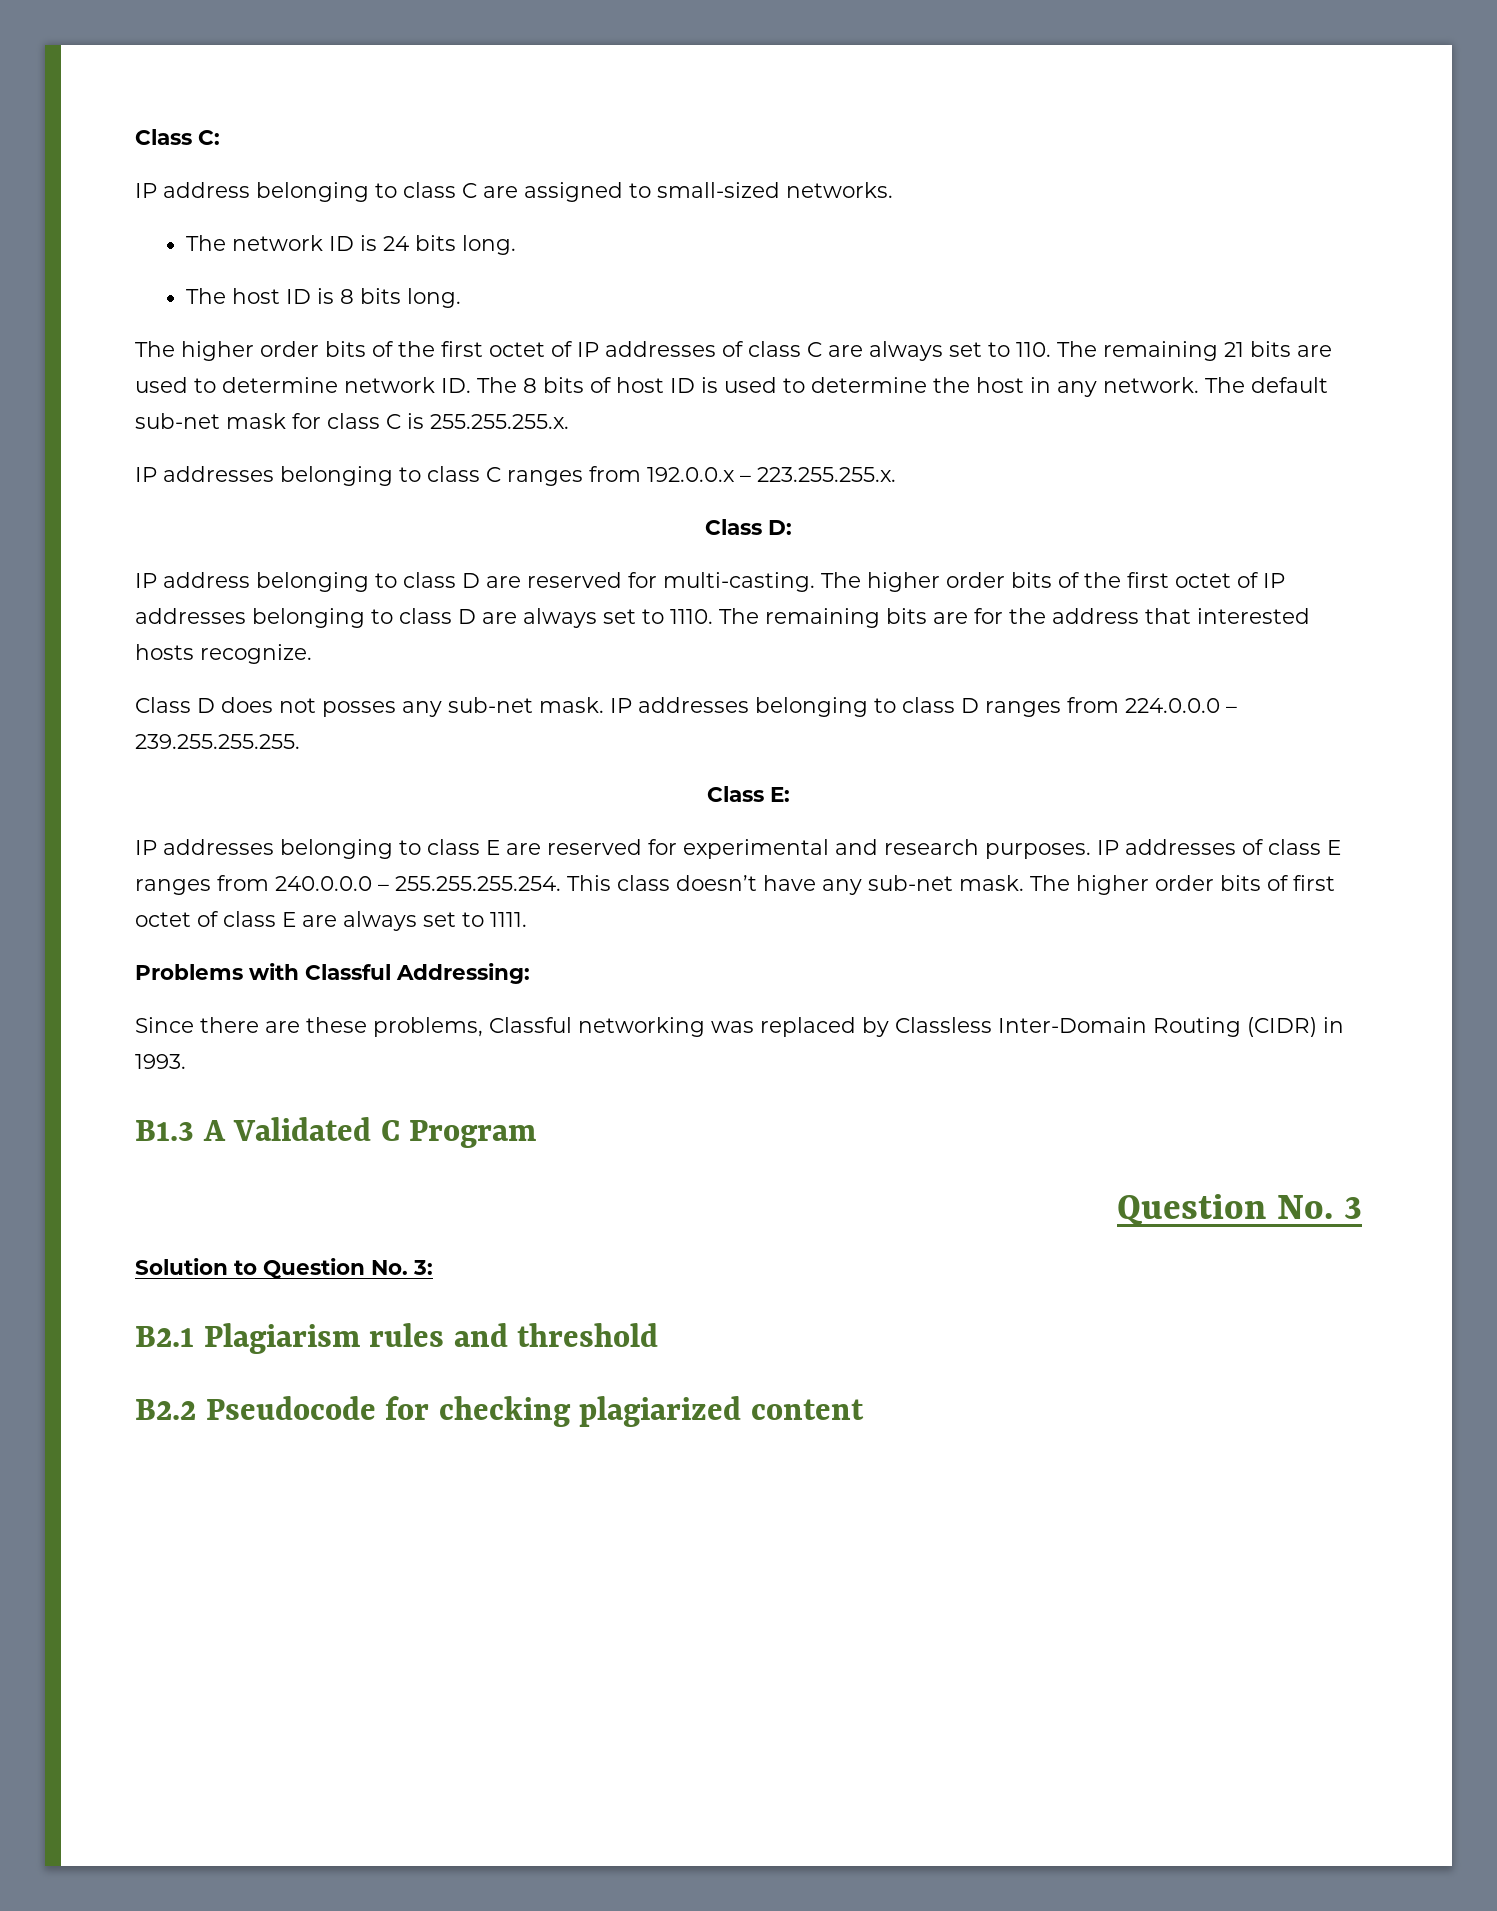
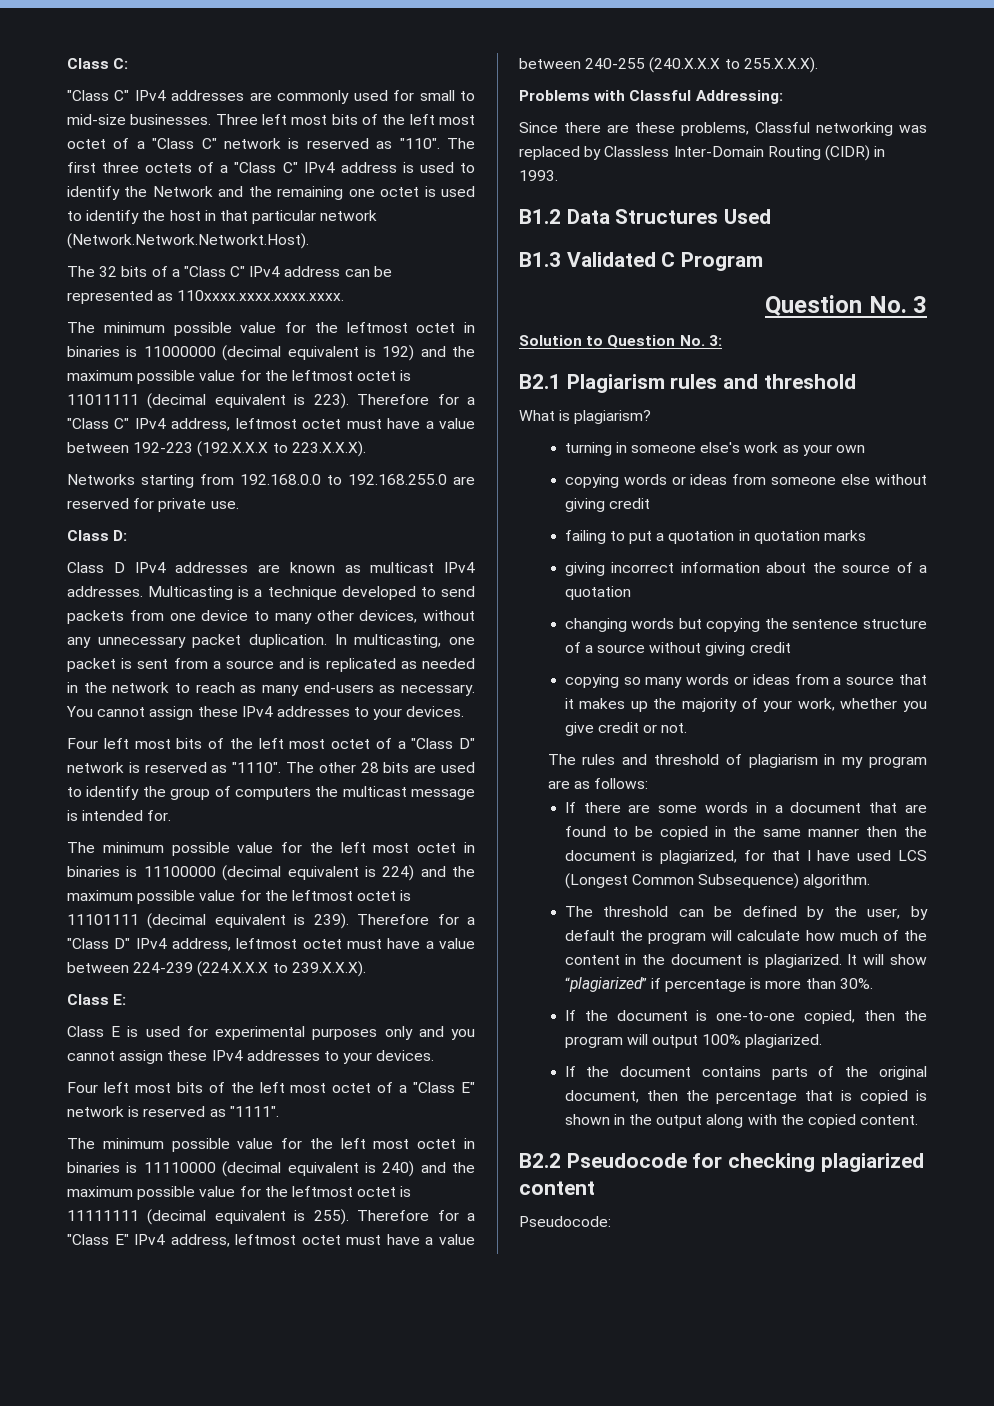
[135,182,893,202] [186,235,517,255] [186,288,462,308] [135,341,1332,361] [135,377,1328,397] [135,413,569,429] [135,466,896,486] [705,519,792,535] [135,572,1285,592] [135,608,1310,628] [135,644,312,664] [135,697,1237,717] [135,734,300,749] [707,786,790,802] [135,839,1341,859] [135,875,1335,895] [135,911,527,931] IP address belonging to class C are assigned to small-sized networks. // The network ID is 24 bits long. // The host ID is 8 bits long. // The higher order bits of the first octet of IP addresses of class C are always set to 110. The remaining 21 bits are used to determine network ID. The 8 bits of host ID is used to determine the host in any network. The default sub-net mask for class C is 255.255.255.x. // IP addresses belonging to class C ranges from 192.0.0.x – 223.255.255.x. // Class D: // IP address belonging to class D are reserved for multi-casting. The higher order bits of the first octet of IP addresses belonging to class D are always set to 1110. The remaining bits are for the address that interested hosts recognize. // Class D does not posses any sub-net mask. IP addresses belonging to class D ranges from 224.0.0.0 – 239.255.255.255. // Class E: // IP addresses belonging to class E are reserved for experimental and research purposes. IP addresses of class E ranges from 240.0.0.0 – 255.255.255.254. This class doesn’t have any sub-net mask. The higher order bits of first octet of class E are always set to 1111. -> [67,90,476,104] [67,114,475,125] [67,138,475,149] [67,162,475,173] [67,186,476,200] [67,210,378,224] [67,233,309,249] [67,266,392,277] [67,290,345,304] [67,322,475,336] [67,345,475,361] [67,370,412,384] [67,393,475,409] [67,418,476,431] [67,441,366,457] [67,474,475,488] [67,498,239,512] [67,530,128,541] [67,562,475,573] [67,586,476,600] [67,610,475,624] [67,634,476,648] [67,658,475,672] [67,682,475,696] [66,706,465,720] [67,738,475,749] [67,762,476,773] [67,786,475,800] [67,810,172,821] [67,842,475,856] [67,865,475,881] [67,890,412,904] [67,913,475,929] [67,938,475,951] [67,961,366,977] [67,994,127,1005] [67,1026,475,1040] [67,1050,435,1064] [67,1082,476,1093] [67,1106,279,1117] [67,1138,475,1152] [67,1161,475,1177] [67,1186,412,1200] [67,1209,475,1225] [67,1234,475,1247] [519,57,818,73] "Class C" IPv4 addresses are commonly used for small to mid-size businesses. Three left most bits of the left most octet of a "Class C" network is reserved as "110". The first three octets of a "Class C" IPv4 address is used to identify the Network and the remaining one octet is used to identify the host in that particular network (Network.Network.Networkt.Host). // The 32 bits of a "Class C" IPv4 address can be represented as 110xxxx.xxxx.xxxx.xxxx. // The minimum possible value for the leftmost octet in binaries is 11000000 (decimal equivalent is 192) and the maximum possible value for the leftmost octet is 11011111 (decimal equivalent is 223). Therefore for a "Class C" IPv4 address, leftmost octet must have a value between 192-223 (192.X.X.X to 223.X.X.X). // Networks starting from 192.168.0.0 to 192.168.255.0 are reserved for private use. // Class D: // Class D IPv4 addresses are known as multicast IPv4 addresses. Multicasting is a technique developed to send packets from one device to many other devices, without any unnecessary packet duplication. In multicasting, one packet is sent from a source and is replicated as needed in the network to reach as many end-users as necessary. You cannot assign these IPv4 addresses to your devices. // Four left most bits of the left most octet of a "Class D" network is reserved as "1110". The other 28 bits are used to identify the group of computers the multicast message is intended for. // The minimum possible value for the left most octet in binaries is 11100000 (decimal equivalent is 224) and the maximum possible value for the leftmost octet is 11101111 (decimal equivalent is 239). Therefore for a "Class D" IPv4 address, leftmost octet must have a value between 224-239 (224.X.X.X to 239.X.X.X). // Class E: // Class E is used for experimental purposes only and you cannot assign these IPv4 addresses to your devices. // Four left most bits of the left most octet of a "Class E" network is reserved as "1111". // The minimum possible value for the left most octet in binaries is 11110000 (decimal equivalent is 240) and the maximum possible value for the leftmost octet is 11111111 (decimal equivalent is 255). Therefore for a "Class E" IPv4 address, leftmost octet must have a value between 240-255 (240.X.X.X to 255.X.X.X).
(186, 1061) none -> [519,209,772,224] // B1.2 Data Structures Used
[202,1120,226,1141] A -> (561, 259) none
(659, 1335) none -> [519,410,652,424] [564,442,865,456] [564,474,927,488] [564,498,650,512] [564,530,866,544] [564,562,927,576] [564,586,631,600] [564,618,927,632] [564,642,791,656] [564,674,927,688] [564,698,927,712] [564,722,688,736] [547,754,927,768] [547,778,649,789] [564,802,927,813] [564,826,927,840] [564,850,927,864] [564,873,871,889] [564,906,928,920] [564,930,927,944] [564,954,927,968] [564,977,873,992] [564,1010,927,1024] [564,1034,823,1048] [564,1066,927,1080] [564,1090,927,1104] [564,1114,919,1128] // What is plagiarism? // turning in someone else's work as your own // copying words or ideas from someone else without giving credit // failing to put a quotation in quotation marks // giving incorrect information about the source of a quotation // changing words but copying the sentence structure of a source without giving credit // copying so many words or ideas from a source that it makes up the majority of your work, whether you give credit or not. // The rules and threshold of plagiarism in my program are as follows: // If there are some words in a document that are found to be copied in the same manner then the document is plagiarized, for that I have used LCS (Longest Common Subsequence) algorithm. // The threshold can be defined by the user, by default the program will calculate how much of the content in the document is plagiarized. It will show “plagiarized” if percentage is more than 30%. // If the document is one-to-one copied, then the program will output 100% plagiarized. // If the document contains parts of the original document, then the percentage that is copied is shown in the output along with the copied content.
(864, 1409) none -> [519,1216,611,1227] // Pseudocode:

